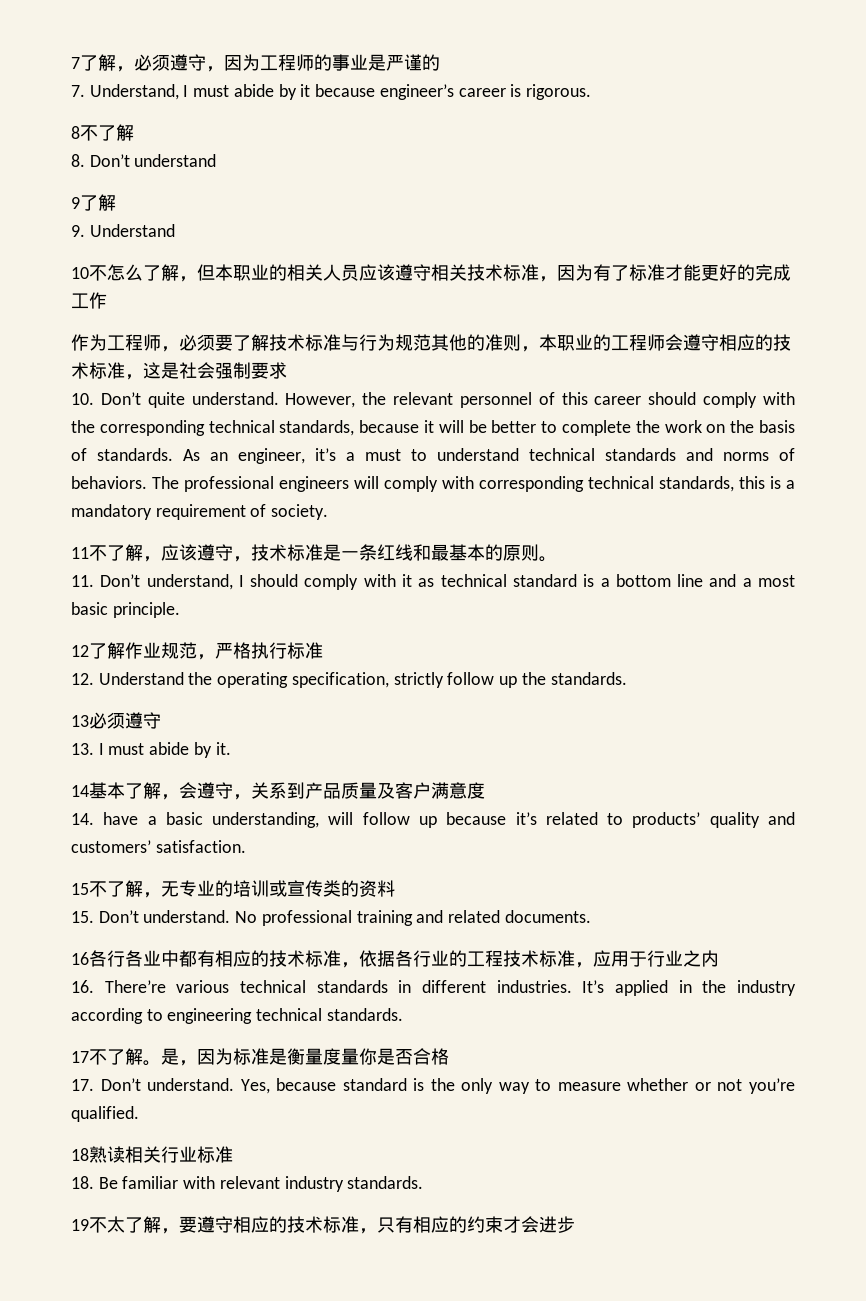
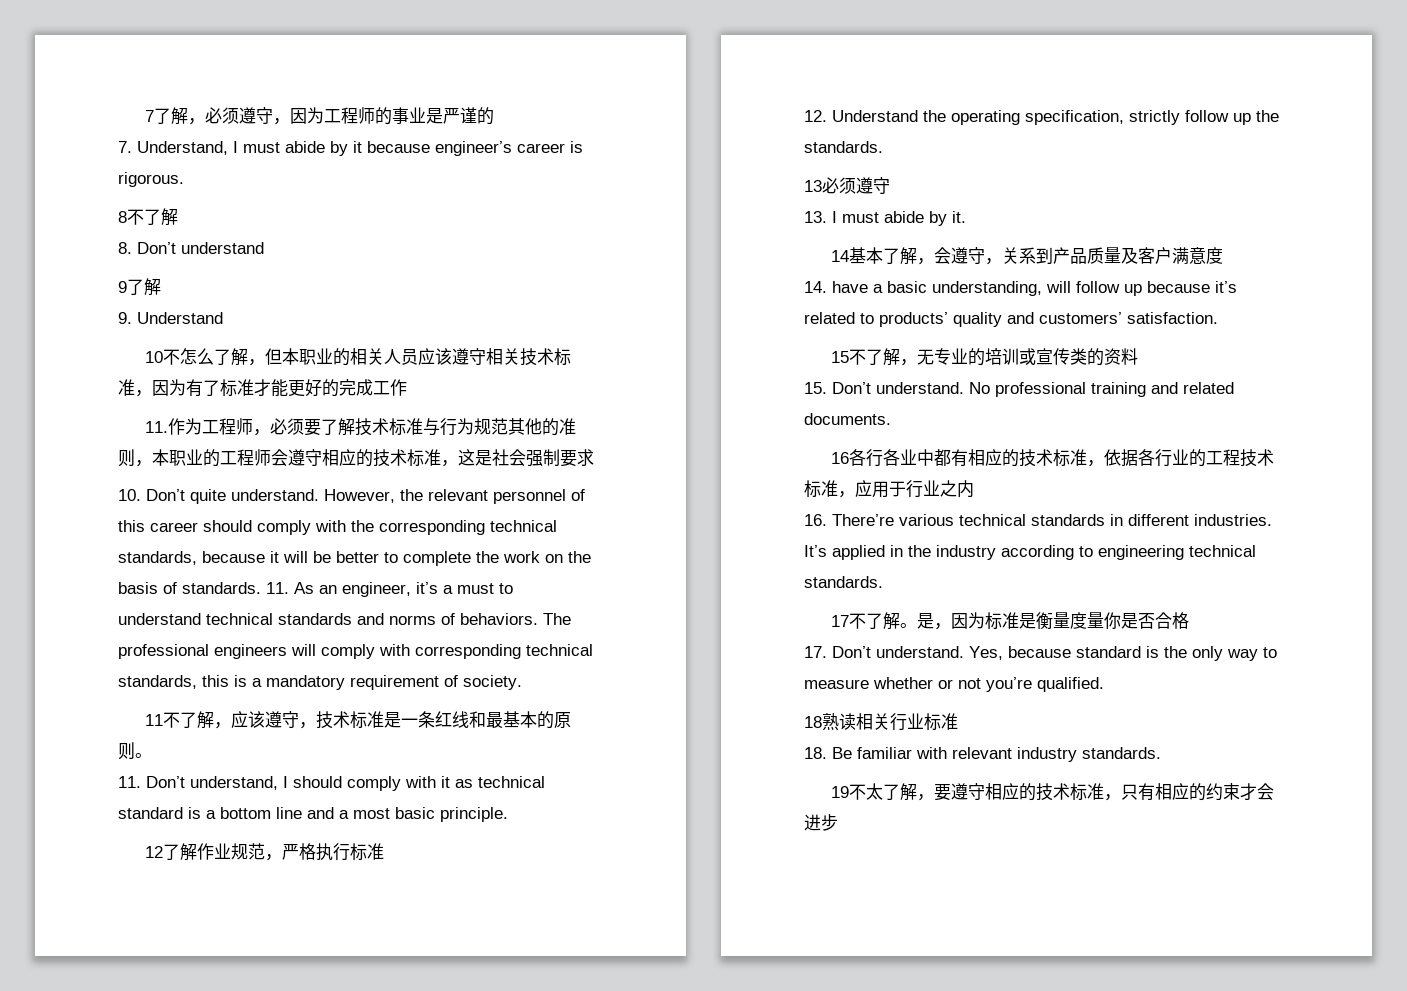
(107, 300) none -> [144,421,168,433] 11.
(173, 454) none -> [266,582,289,594] 11.

